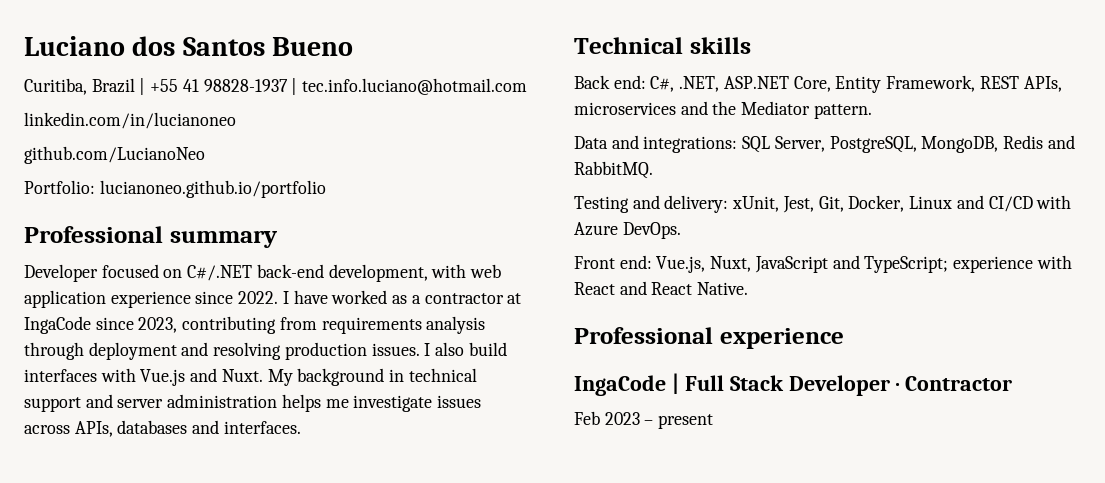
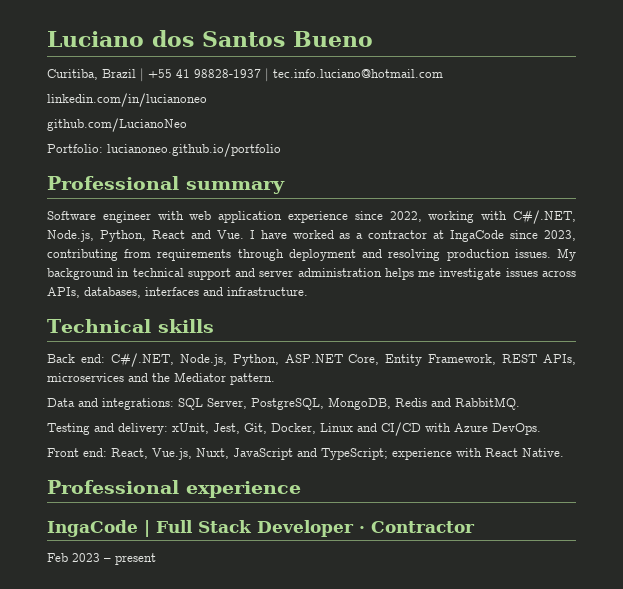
[24,264,428,282] Developer focused on C#/.NET back-end development, -> [47,211,151,223] Software engineer
[238,291,279,304] 2022. -> [389,210,576,224] [47,230,244,242] 2022, working with C#/.NET, Node.js, Python, React and Vue.
[426,316,486,334] analysis -> (232, 255) none
[424,342,507,356] [24,368,263,386] I also build interfaces with Vue.js and Nuxt. -> (551, 253) none
[117,420,301,434] databases and interfaces. -> [84,287,308,298] databases, interfaces and infrastructure.
[650,76,720,92] C#, .NET, -> [110,353,279,367] C#/.NET, Node.js, Python,
(652, 262) none -> [111,448,148,459] React,
[619,281,693,295] and React -> (518, 452) none

